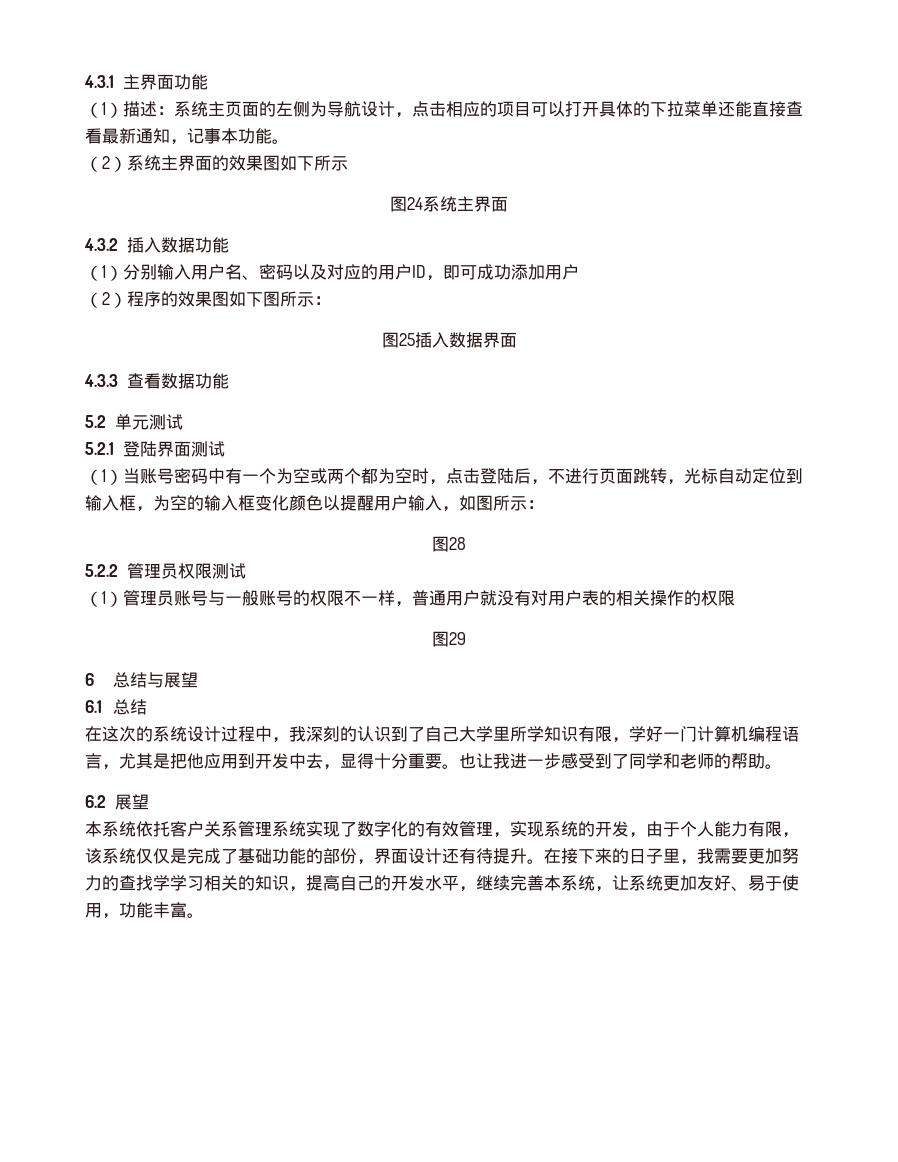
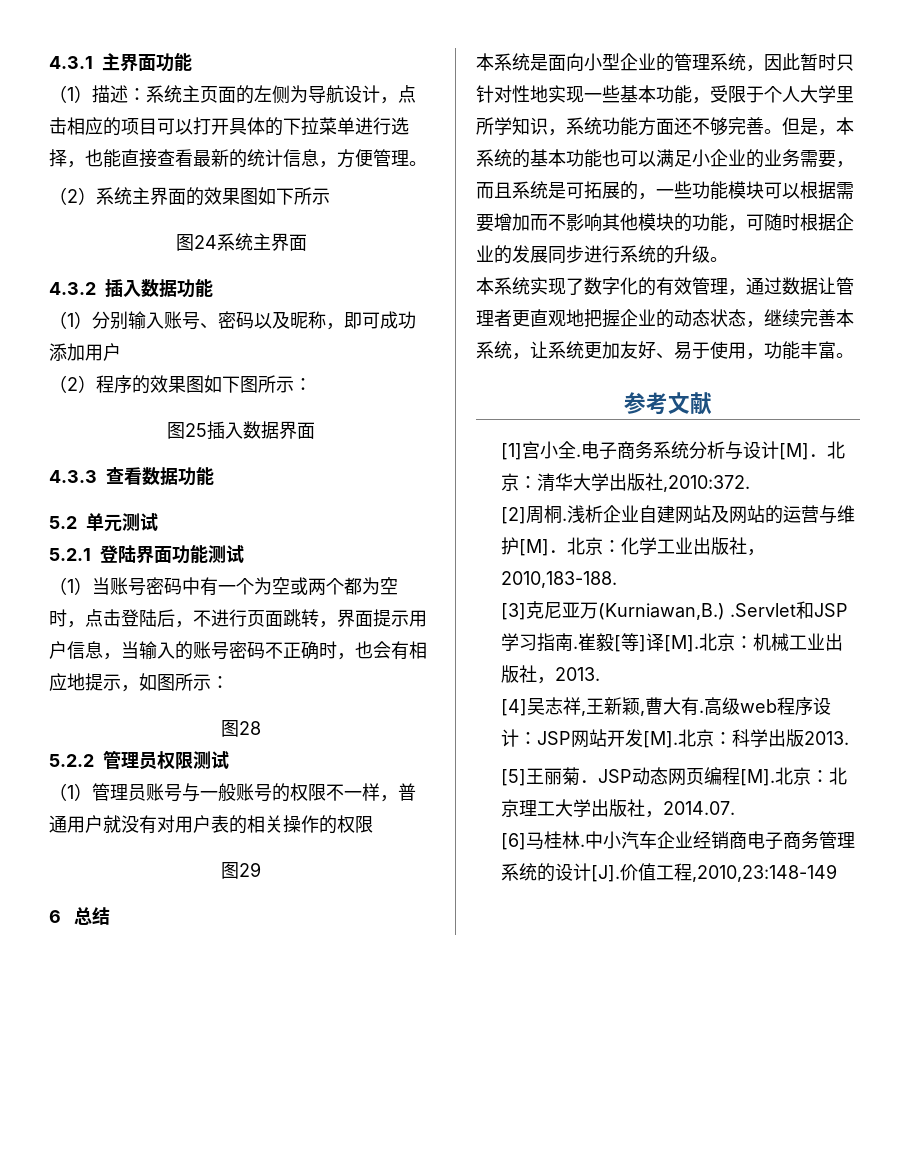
[718,101,735,117] 还 -> [355,117,409,135] [49,149,103,168] 进行选择，也
[136,128,272,145] 通知，记事本功能 -> [229,149,409,168] 的统计信息，方便管理
[191,264,242,280] 用户名 -> [164,311,200,330] 账号
[327,264,426,280] 对应的用户ID -> [290,311,326,329] 昵称
(191, 449) none -> [172,545,208,564] 功能
[684,468,803,484] [85,495,442,512] 光标自动定位到输入框，为空的输入框变化颜色以提醒用户输入 -> [337,609,427,627] [49,641,427,660] [49,673,121,691] 界面提示用户信息，当输入的账号密码不正确时，也会有相应地提示
[146,672,198,688] [85,699,147,715] [85,726,799,743] [85,753,782,770] [85,794,149,810] [85,821,272,837] 与展望 // 6.1总结 // 在这次的系统设计过程中，我深刻的认识到了自己大学里所学知识有限，学好一门计算机编程语言，尤其是把他应用到开发中去，显得十分重要。也让我进一步感受到了同学和老师的帮助。 // 6.2展望 // 本系统依托客户关系管理 -> [476,53,854,72] [476,85,854,104] [476,117,854,136] [476,149,854,168] [476,181,854,200] [476,213,854,232] [476,245,728,264] [476,277,494,295] // 本系统是面向小型企业的管理系统，因此暂时只针对性地实现一些基本功能，受限于个人大学里所学知识，系统功能方面还不够完善。但是，本系统的基本功能也可以满足小企业的业务需要，而且系统是可拓展的，一些功能模块可以根据需要增加而不影响其他模块的功能，可随时根据企业的发展同步进行系统的升级。 // 本
[510,821,799,838] [85,848,799,865] [85,875,459,892] 实现系统的开发，由于个人能力有限，该系统仅仅是完成了基础功能的部份，界面设计还有待提升。在接下来的日子里，我需要更加努力的查找学学习相关的知识，提高自己的开发水平 -> [746,277,854,295] [476,309,746,328] 通过数据让管理者更直观地把握企业的动态状态
(204, 915) none -> [624,392,712,415] [501,441,846,460] [501,473,751,492] [501,505,856,524] [501,537,766,556] [501,571,618,588] [501,601,849,620] [501,633,844,652] [501,665,601,684] [501,697,832,716] [501,729,850,748] [501,767,848,786] [501,799,736,818] [501,831,856,850] [501,863,838,882] // 参考文献 // [1]宫小全.电子商务系统分析与设计[M]．北京：清华大学出版社,2010:372. // [2]周桐.浅析企业自建网站及网站的运营与维护[M]．北京：化学工业出版社，2010,183-188. // [3]克尼亚万(Kurniawan,B.) .Servlet和JSP学习指南.崔毅[等]译[M].北京：机械工业出版社，2013. // [4]吴志祥,王新颖,曹大有.高级web程序设计：JSP网站开发[M].北京：科学出版2013. // [5]王丽菊．JSP动态网页编程[M].北京：北京理工大学出版社，2014.07. // [6]马桂林.中小汽车企业经销商电子商务管理系统的设计[J].价值工程,2010,23:148-149

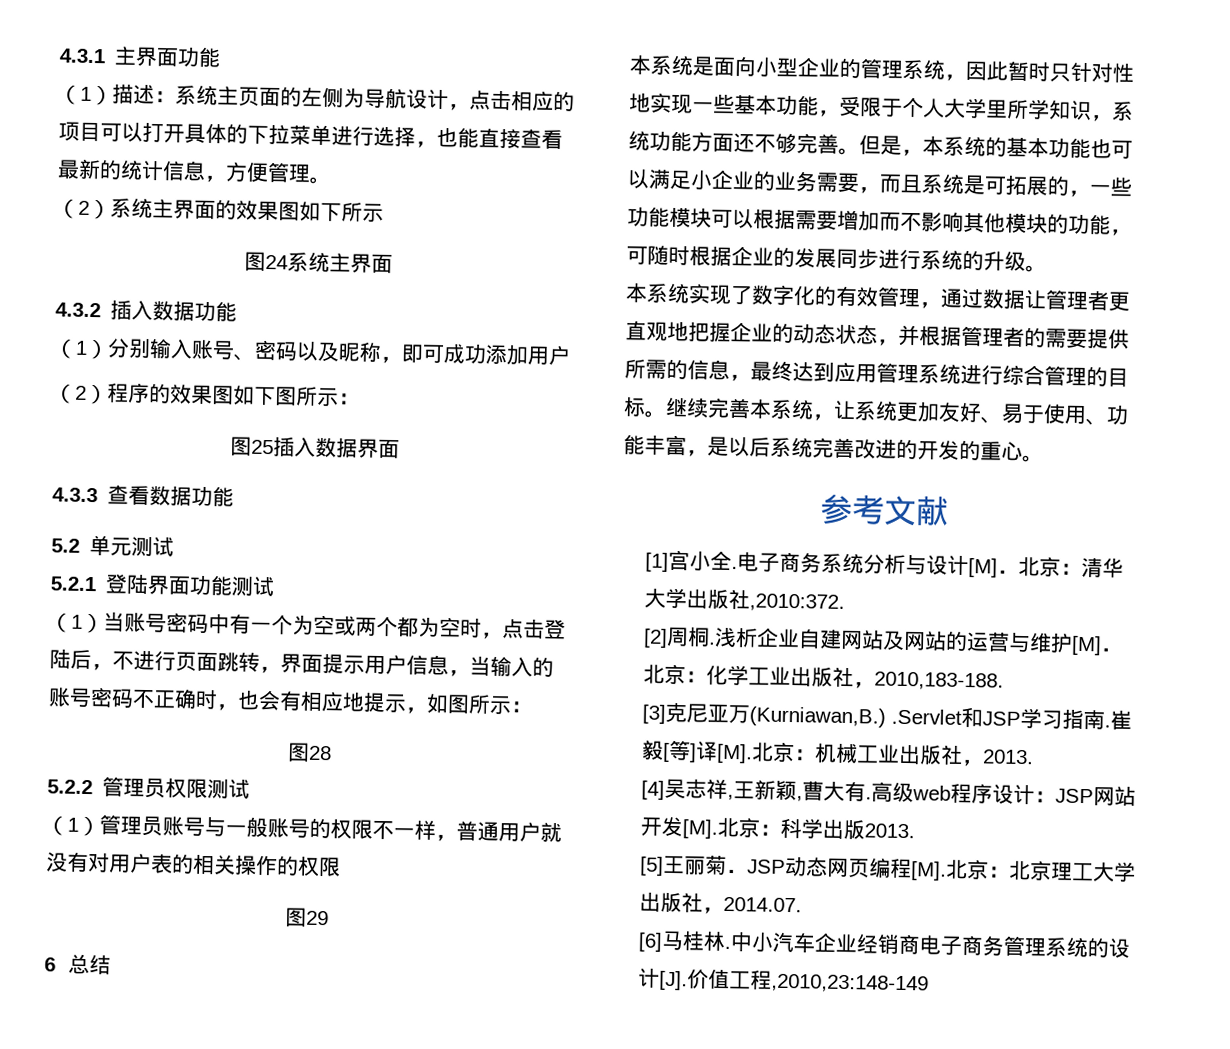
(764, 324) none -> [898,324,1130,349] [624,359,1129,387] [623,397,666,418] 并根据管理者的需要提供所需的信息，最终达到应用管理系统进行综合管理的目标。
[746,353,764,360] ， -> [1085,418,1107,426] 、
(836, 350) none -> [686,436,1023,461] ，是以后系统完善改进的开发的重心

